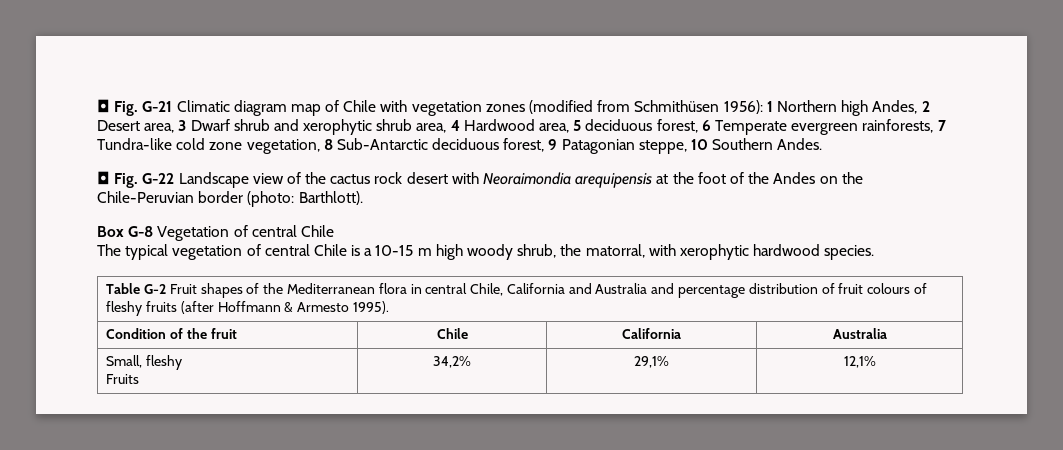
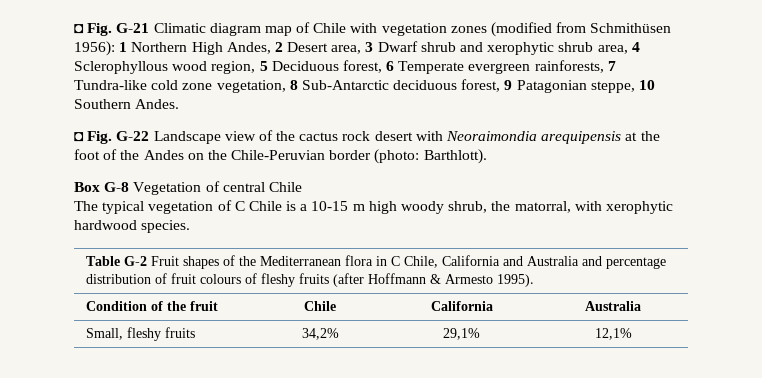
[841,100,869,116] high -> [191,42,223,55] High
[463,119,653,133] Hardwood area, 5 deciduous -> [74,61,339,74] Sclerophyllous wood region, 5 Deciduous
[264,244,310,256] central -> [234,201,245,211] C
[425,283,468,294] central -> [390,256,400,266] C
[106,374,140,384] // Fruits -> [164,327,195,338] fruits

